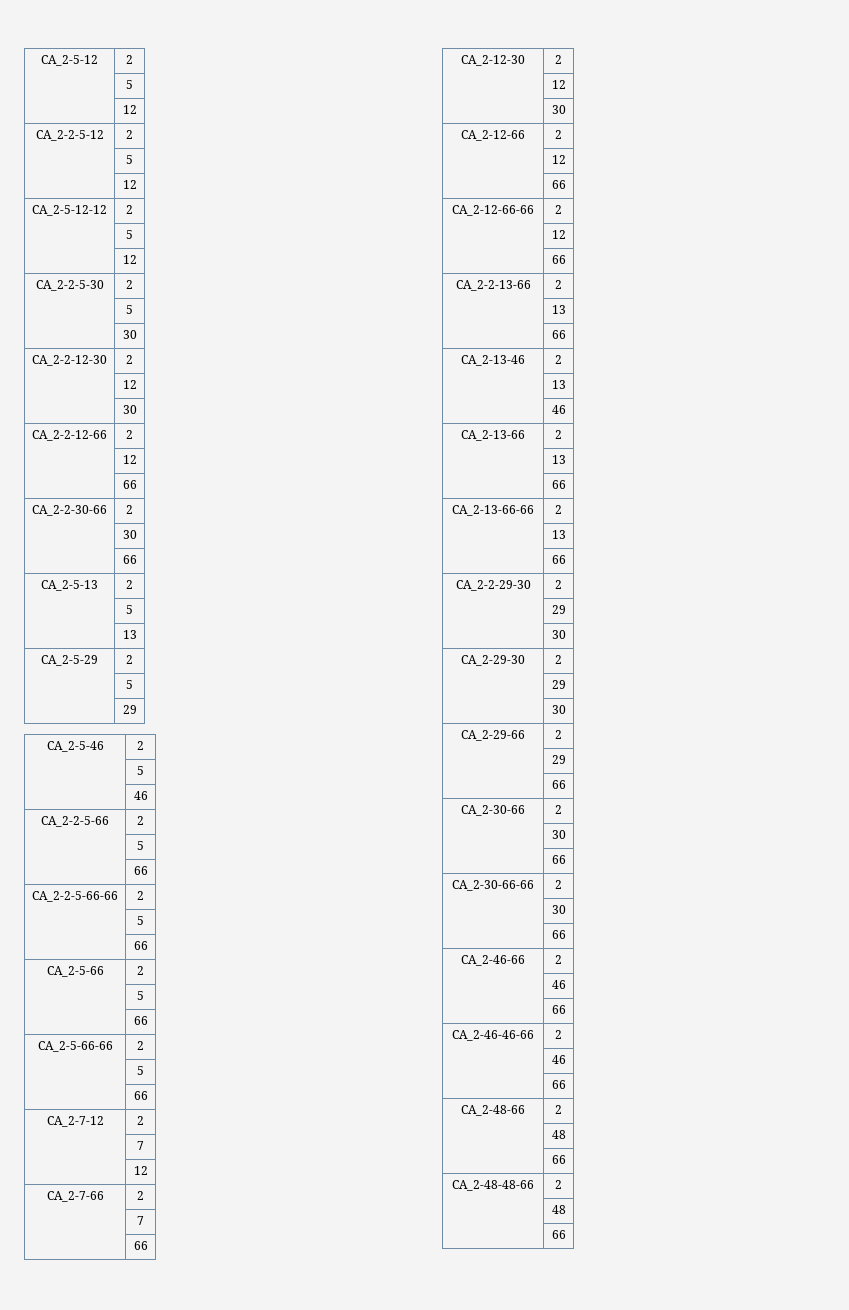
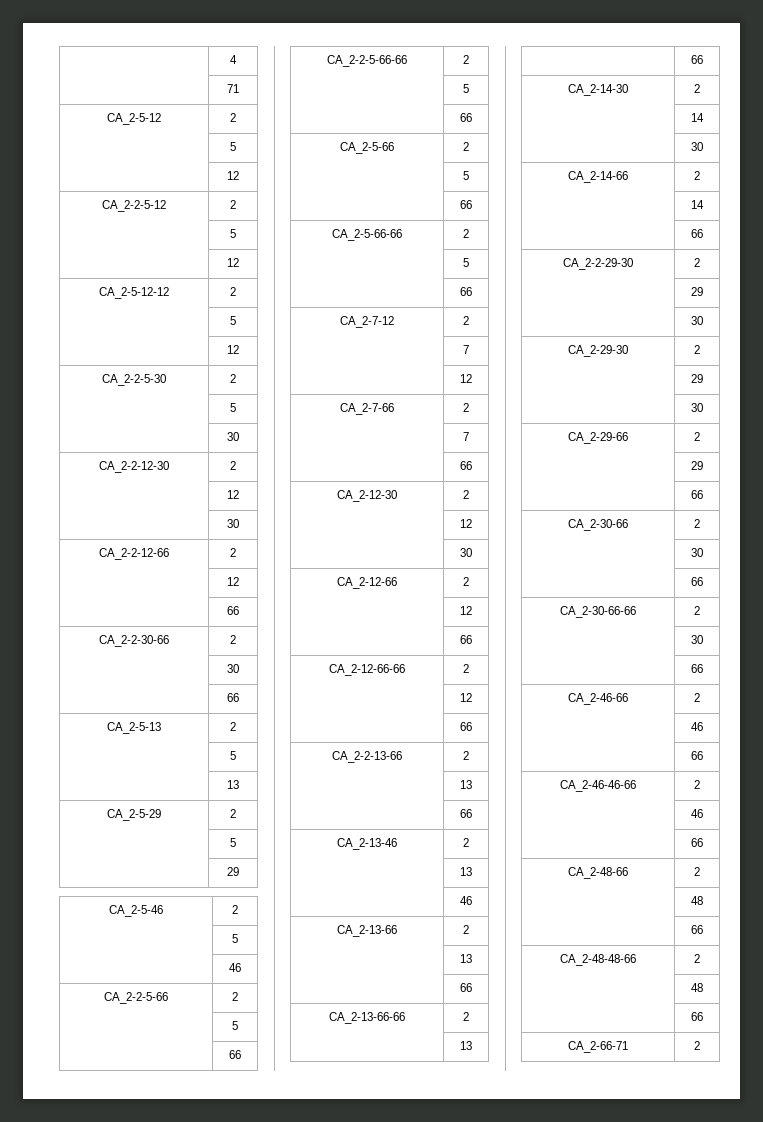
(41, 60) none -> [230,55,237,64] [227,84,239,93] | 4 // | 71 //
(566, 559) none -> [568,84,628,96] [694,84,700,93] [691,113,704,122] [691,142,703,151] [568,171,628,183] [694,171,700,180] [691,200,704,209] [691,229,703,238] // CA_2-14-30 | 2 // | 14 // | 30 // CA_2-14-66 | 2 // | 14 // | 66
(566, 1234) none -> [568,1041,628,1053] [694,1041,700,1050] // CA_2-66-71 | 2

